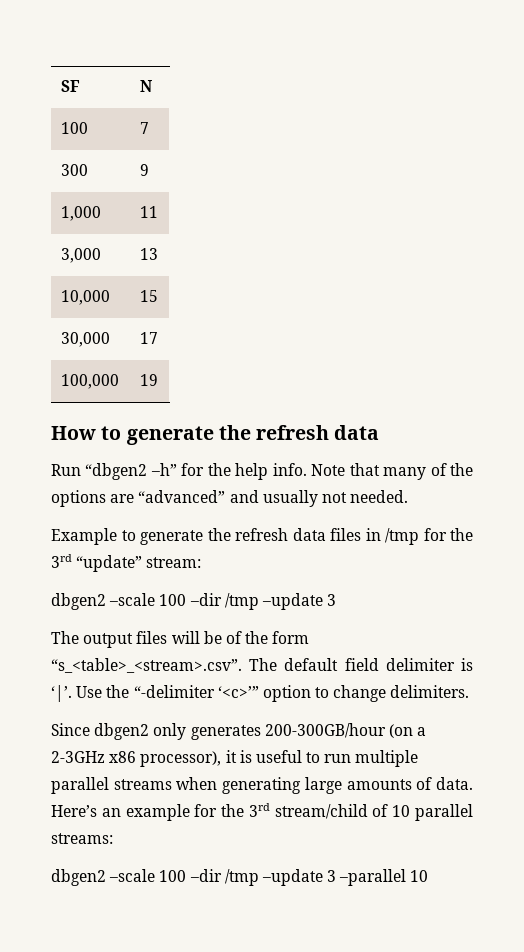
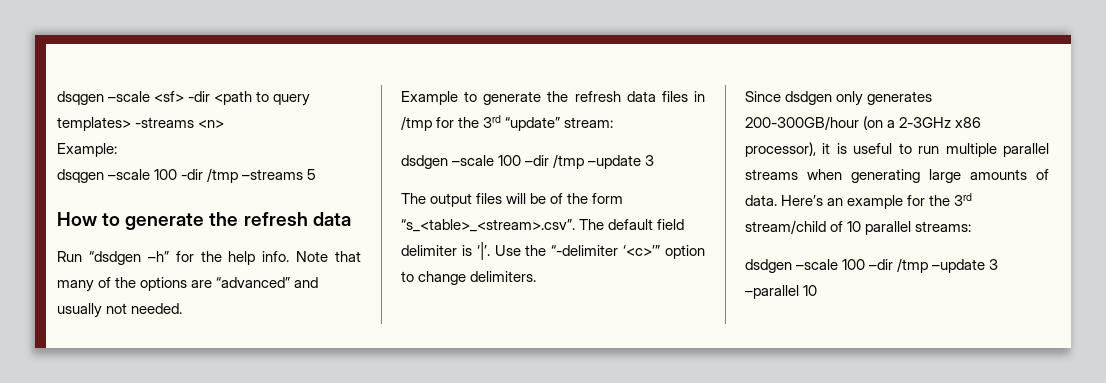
[61,80,81,92] [140,80,153,92] [61,122,89,134] [140,122,150,134] [61,164,89,176] [140,164,150,176] [61,206,102,221] [140,206,159,218] [61,248,102,263] [140,248,159,260] [61,290,111,305] [140,290,159,302] [61,332,111,347] [140,332,159,344] [61,374,120,389] [140,374,159,386] SF | N // 100 | 7 // 300 | 9 // 1,000 | 11 // 3,000 | 13 // 10,000 | 15 // 30,000 | 17 // 100,000 | 19 -> [57,91,311,106] [57,117,225,131] [57,143,117,157] [57,168,317,183] dsqgen –scale <sf> -dir <path to query templates> -streams <n> // Example: // dsqgen –scale 100 -dir /tmp –streams 5
[85,463,148,480] “dbgen2 -> [88,251,141,265] “dsdgen
[51,593,106,610] dbgen2 -> [401,155,448,169] dsdgen
[94,723,150,740] dbgen2 -> [785,91,833,105] dsdgen
[51,869,106,886] dbgen2 -> [745,259,792,273] dsdgen

